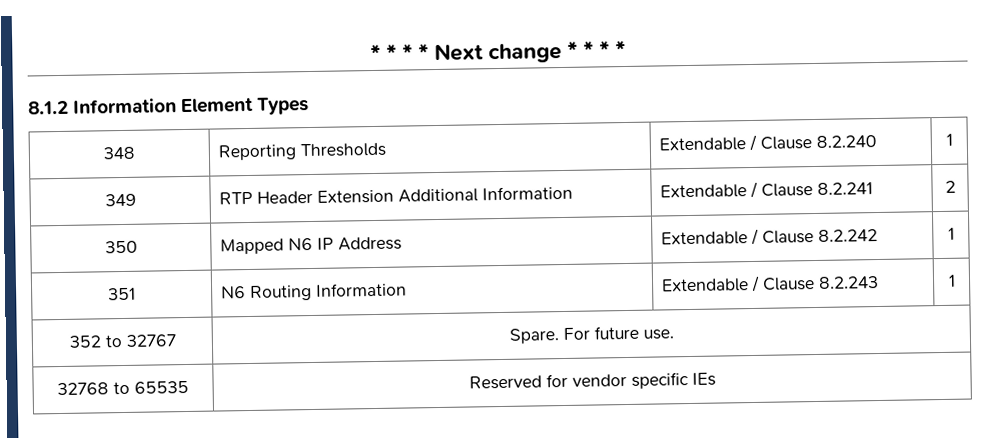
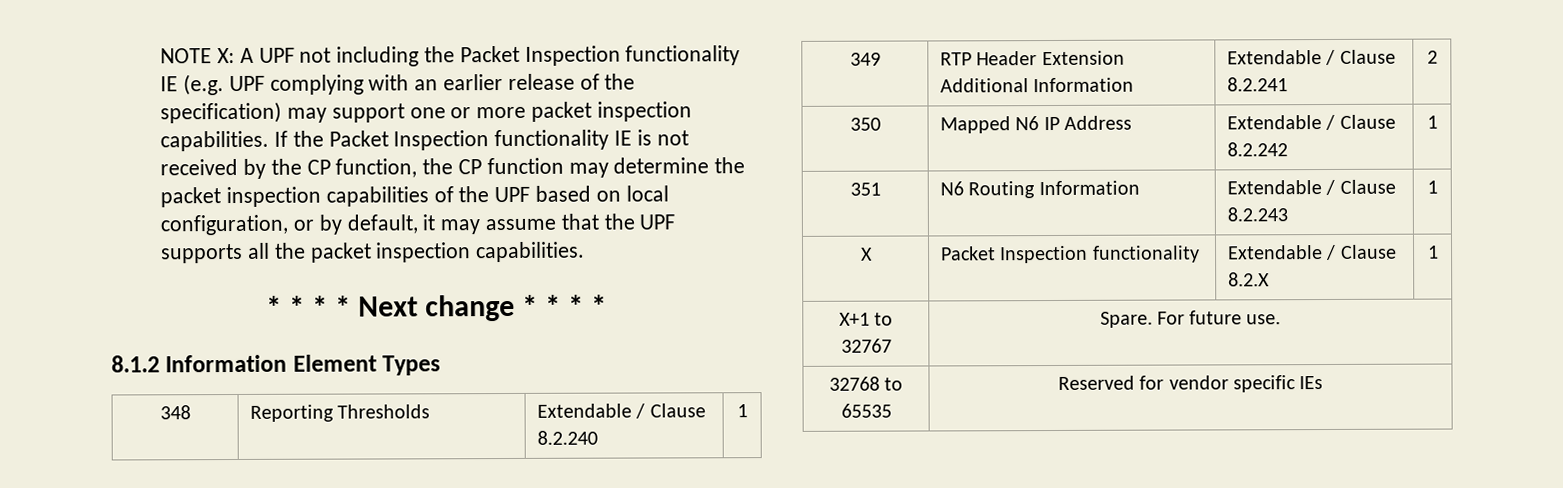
(369, 52) none -> [160,45,741,67] [160,73,636,96] [160,101,692,124] [160,129,689,152] [160,157,746,179] [160,185,669,208] [160,213,676,236] [160,241,586,264] NOTE X: A UPF not including the Packet Inspection functionality IE (e.g. UPF complying with an earlier release of the specification) may support one or more packet inspection capabilities. If the Packet Inspection functionality IE is not received by the CP function, the CP function may determine the packet inspection capabilities of the UPF based on local configuration, or by default, it may assume that the UPF supports all the packet inspection capabilities. //
[68,335,101,348] 352 -> [860,247,873,261] [941,245,1200,264] [1228,244,1397,261] [1228,272,1271,287] [1427,245,1439,259] [838,312,870,326] X | Packet Inspection functionality | Extendable / Clause 8.2.X | 1 // X+1

